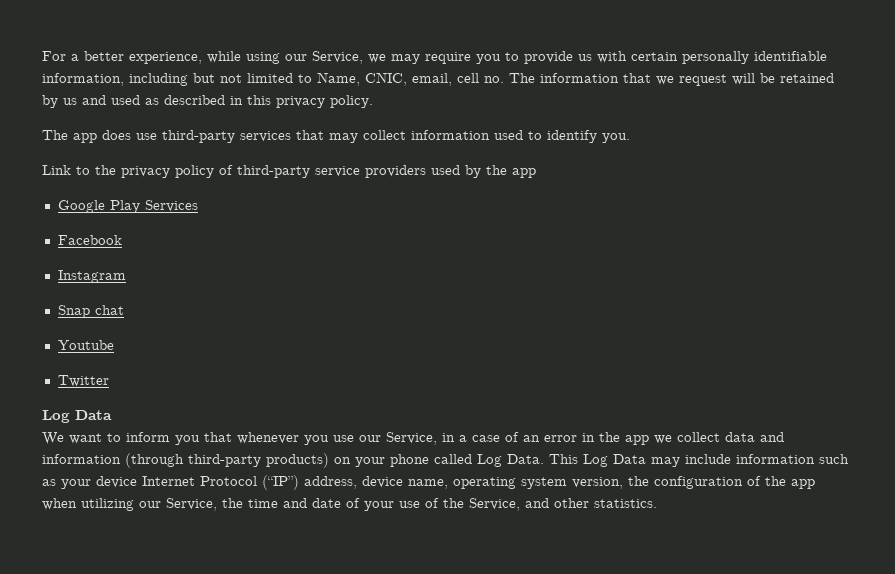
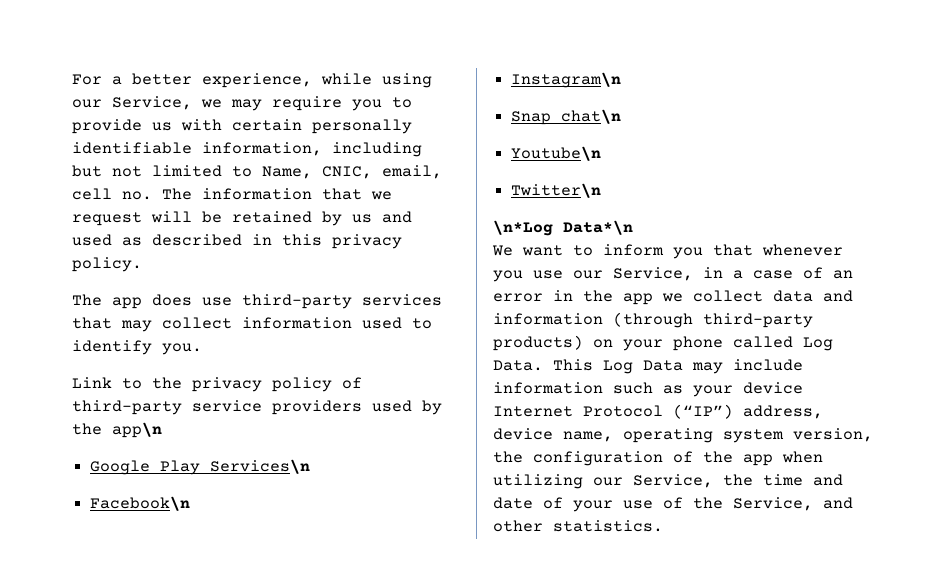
[512,168,536,178] app -> [112,422,162,438] app\n
[144,200,198,212] [57,235,122,245] [57,270,126,283] [57,305,124,318] [57,340,114,350] [57,375,109,387] [42,410,112,423] Services // Facebook // Instagram // Snap chat // Youtube // Twitter // Log Data -> [210,459,311,474] [90,496,191,511] [511,72,622,88] [511,109,622,125] [511,146,602,161] [511,183,602,198] [493,220,633,236] Services\n // Facebook\n // Instagram\n // Snap chat\n // Youtube\n // Twitter\n // \n*Log Data*\n

